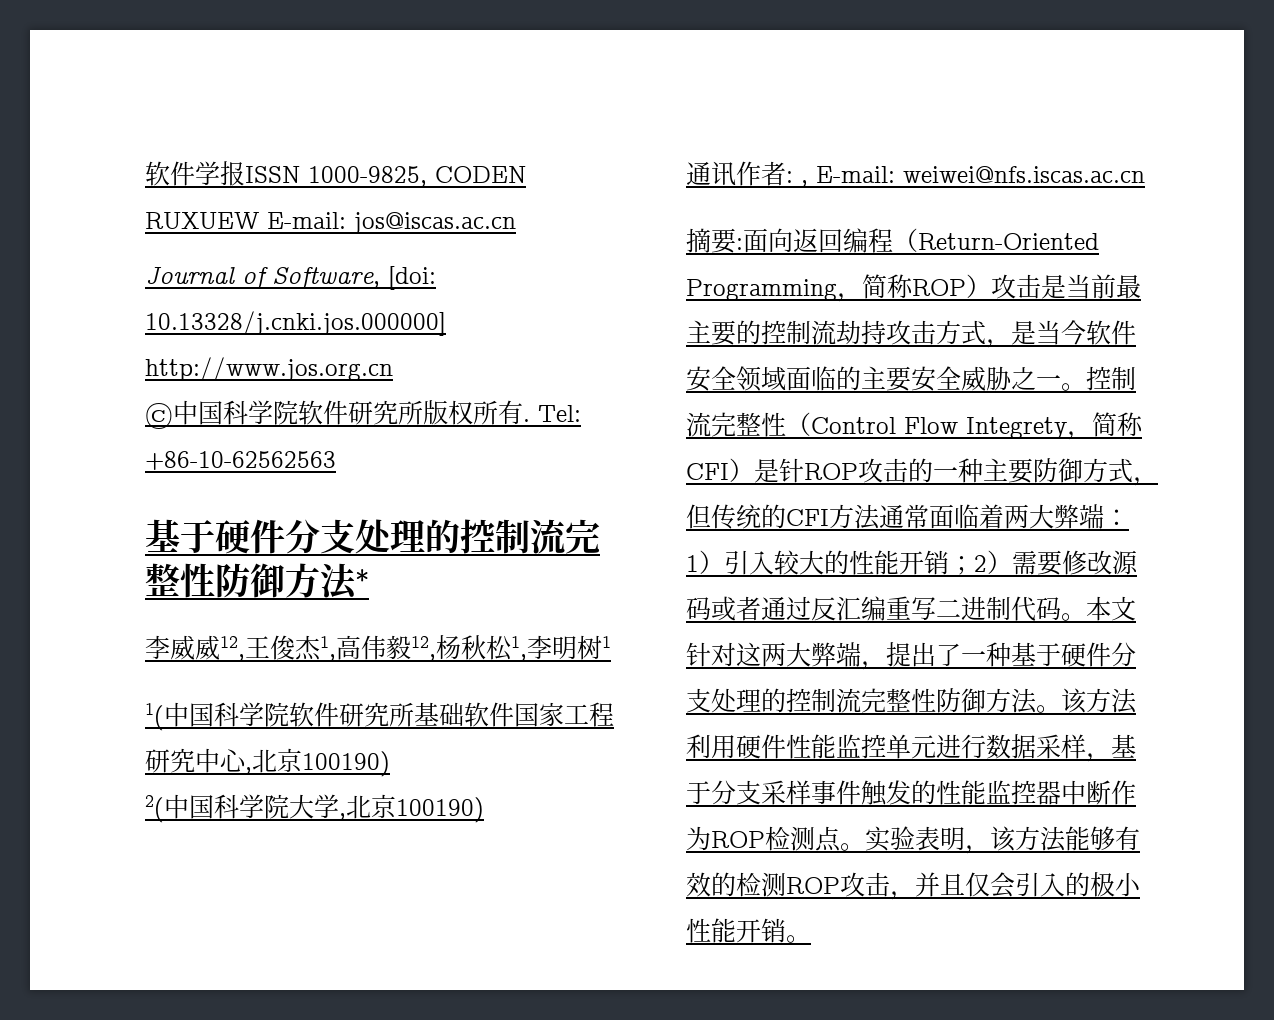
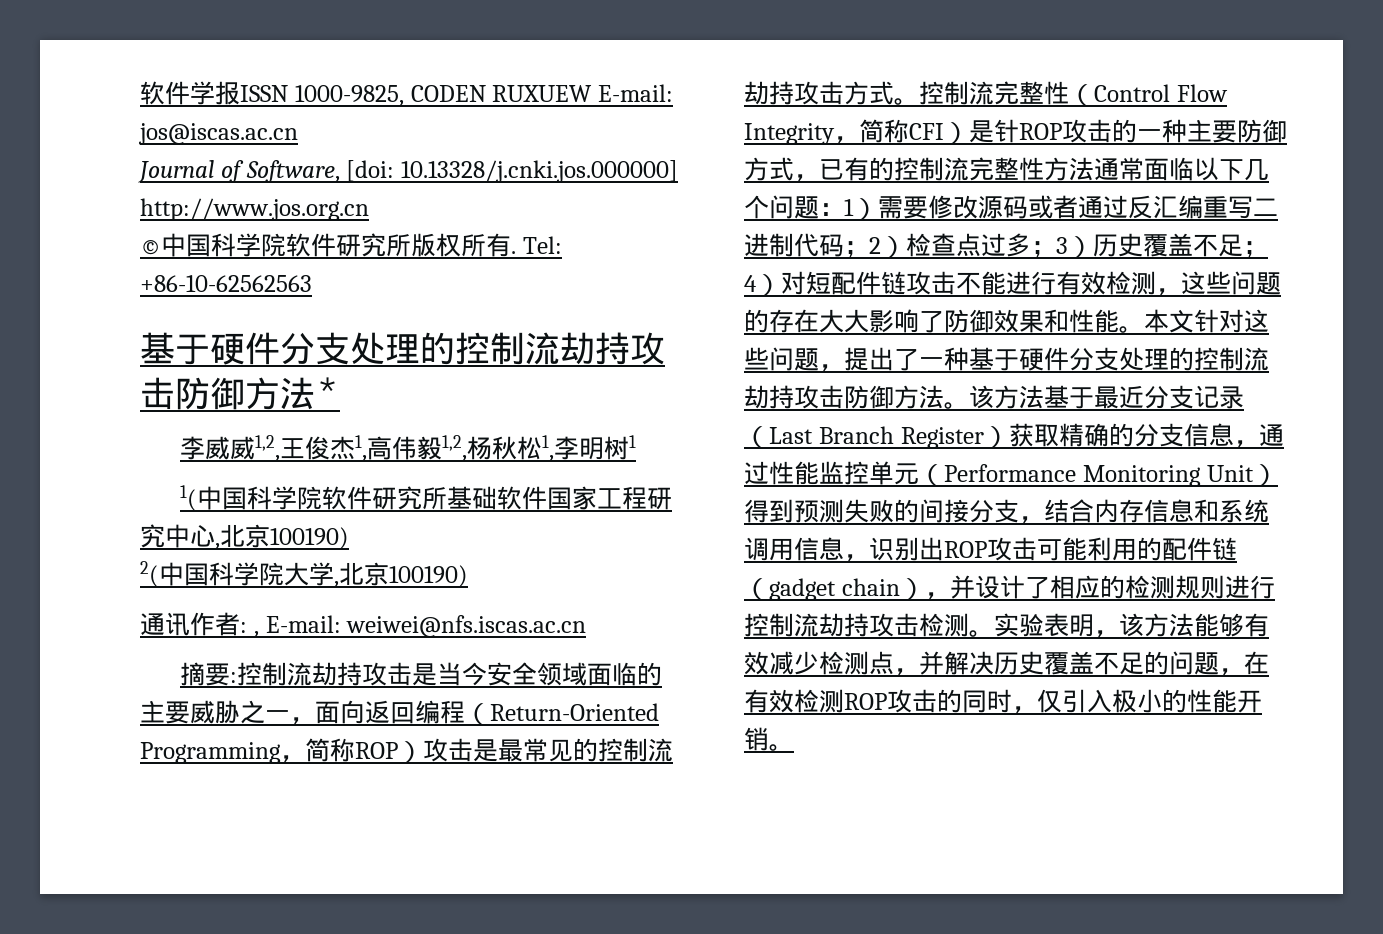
[565,519,600,554] [145,563,215,598] 完整性 -> [560,332,665,365] [140,377,175,410] 劫持攻击
[220,636,245,661] 12, -> [254,435,280,461] 1,2,
[411,636,436,661] 12, -> [441,435,467,461] 1,2,
(743, 244) none -> [236,662,662,686] [140,700,315,725] 控制流劫持攻击是当今安全领域面临的主要威胁之一，
[1066,274,1141,299] [686,320,736,346] 当前最主要 -> [498,738,573,762] 最常见
[986,320,1136,348] [686,366,1061,392] ，是当今软件安全领域面临的主要安全威胁之一 -> (894, 93) none
[966,417,1067,439] Integrety -> [744,123,835,145] Integrity
[686,504,1129,530] [686,550,987,575] 但传统的CFI方法通常面临着两大弊端：1）引入较大的性能开销；2 -> [819,157,1269,181] [744,195,854,219] 已有的控制流完整性方法通常面临以下几个问题：1
(1061, 608) none -> [844,233,1268,258] [744,271,1281,296] [744,309,1119,333] ；2）检查点过多；3）历史覆盖不足；4）对短配件链攻击不能进行有效检测，这些问题的存在大大影响了防御效果和性能
[761,642,861,667] 两大弊端 -> [744,347,819,371] 些问题
[861,688,936,713] 完整性 -> [744,385,844,409] 劫持攻击
[686,734,1136,762] [686,780,1136,806] [686,826,841,852] 利用硬件性能监控单元进行数据采样，基于分支采样事件触发的性能监控器中断作为ROP检测点 -> [1044,385,1244,409] [744,423,1284,449] [744,461,1278,487] [744,499,1269,524] [744,537,1237,562] [744,575,1275,601] [744,613,969,637] 基于最近分支记录（Last Branch Register）获取精确的分支信息，通过性能监控单元（Performance Monitoring Unit）得到预测失败的间接分支，结合内存信息和系统调用信息，识别出ROP攻击可能利用的配件链（gadget chain），并设计了相应的检测规则进行控制流劫持攻击检测
[711,872,1141,900] 的检测ROP攻击，并且仅会引入的极小 -> [769,651,1269,676] [744,689,1187,714] 减少检测点，并解决历史覆盖不足的问题，在有效检测ROP攻击的同时，仅引入极小的

